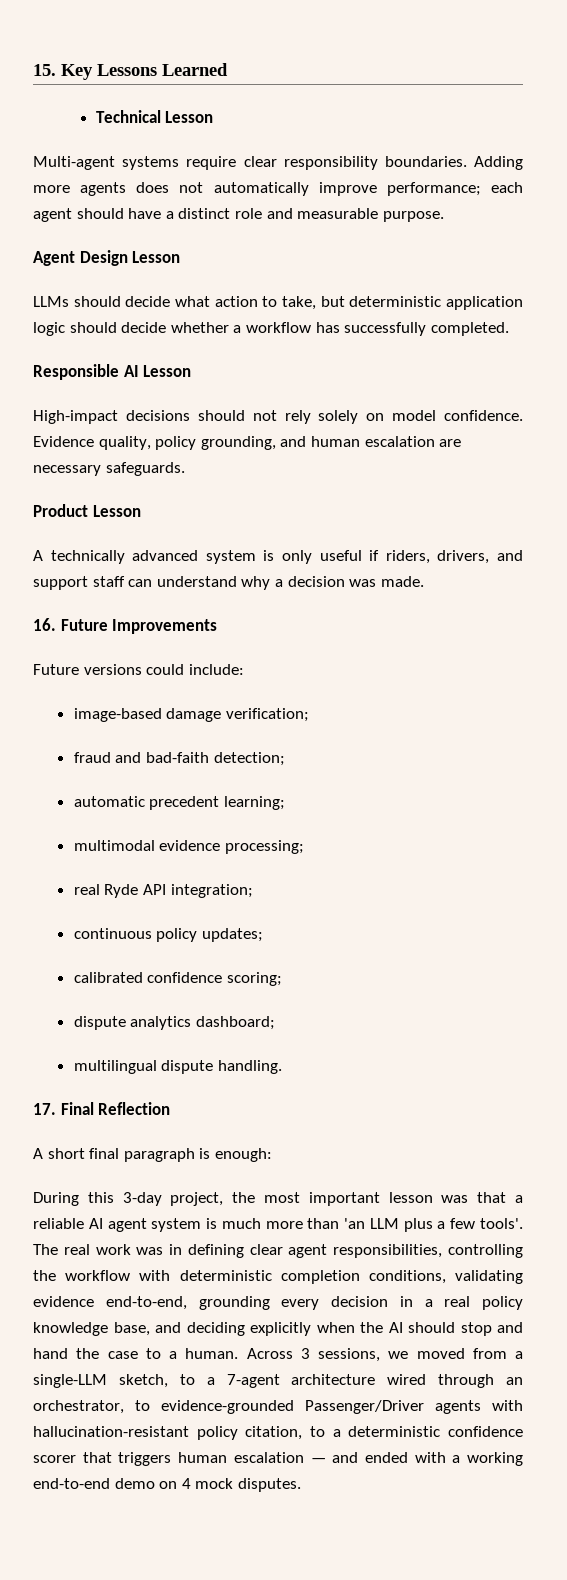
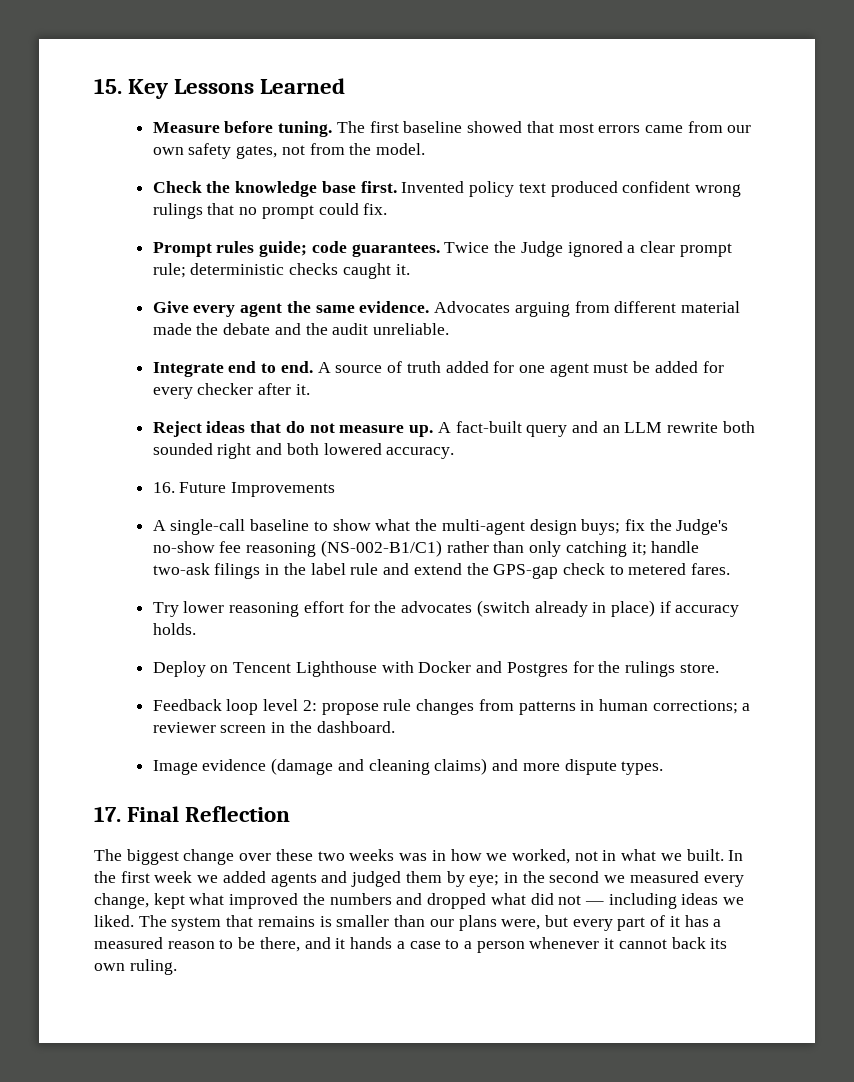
[95,110,214,123] [33,156,523,170] [33,182,523,196] [33,208,444,222] [33,250,181,266] [33,296,523,310] [33,322,509,336] [33,364,192,380] [33,410,523,424] [33,436,462,450] [33,462,185,476] [33,504,141,517] [33,550,524,564] [33,576,424,590] [33,618,218,634] [33,664,244,675] [73,708,309,722] [73,752,285,766] [73,796,285,810] [73,840,304,854] [73,884,253,898] [73,928,263,942] [73,972,282,986] [73,1016,275,1030] [73,1060,282,1074] [33,1102,171,1115] [33,1148,272,1162] [33,1192,523,1206] [33,1218,523,1232] [33,1244,523,1258] [33,1270,523,1284] [33,1296,523,1310] [33,1322,523,1336] [33,1348,523,1362] [33,1374,523,1388] [33,1400,523,1414] [33,1426,523,1440] [33,1452,523,1466] [33,1478,301,1492] Technical Lesson // Multi-agent systems require clear responsibility boundaries. Adding more agents does not automatically improve performance; each agent should have a distinct role and measurable purpose. // Agent Design Lesson // LLMs should decide what action to take, but deterministic application logic should decide whether a workflow has successfully completed. // Responsible AI Lesson // High-impact decisions should not rely solely on model confidence. Evidence quality, policy grounding, and human escalation are necessary safeguards. // Product Lesson // A technically advanced system is only useful if riders, drivers, and support staff can understand why a decision was made. // 16. Future Improvements // Future versions could include: // image-based damage verification; // fraud and bad-faith detection; // automatic precedent learning; // multimodal evidence processing; // real Ryde API integration; // continuous policy updates; // calibrated confidence scoring; // dispute analytics dashboard; // multilingual dispute handling. // 17. Final Reflection // A short final paragraph is enough: // During this 3-day project, the most important lesson was that a reliable AI agent system is much more than 'an LLM plus a few tools'. The real work was in defining clear agent responsibilities, controlling the workflow with deterministic completion conditions, validating evidence end-to-end, grounding every decision in a real policy knowledge base, and deciding explicitly when the AI should stop and hand the case to a human. Across 3 sessions, we moved from a single-LLM sketch, to a 7-agent architecture wired through an orchestrator, to evidence-grounded Passenger/Driver agents with hallucination-resistant policy citation, to a deterministic confidence scorer that triggers human escalation — and ended with a working end-to-end demo on 4 mock disputes. -> [152,121,752,137] [152,143,426,159] [152,181,741,197] [152,203,388,219] [152,241,732,257] [152,263,410,279] [152,301,740,317] [152,323,450,335] [152,361,724,377] [152,383,310,399] [152,421,755,437] [152,443,455,459] [152,482,336,497] [152,519,729,535] [152,540,700,557] [152,563,731,579] [152,600,740,617] [152,623,196,635] [152,661,719,677] [152,699,751,715] [152,721,395,733] [152,758,664,775] [94,806,291,822] [94,849,744,865] [94,871,744,887] [94,893,745,909] [94,915,722,931] [94,937,728,953] [94,959,177,975] Measure before tuning. The first baseline showed that most errors came from our own safety gates, not from the model. // Check the knowledge base first. Invented policy text produced confident wrong rulings that no prompt could fix. // Prompt rules guide; code guarantees. Twice the Judge ignored a clear prompt rule; deterministic checks caught it. // Give every agent the same evidence. Advocates arguing from different material made the debate and the audit unreliable. // Integrate end to end. A source of truth added for one agent must be added for every checker after it. // Reject ideas that do not measure up. A fact-built query and an LLM rewrite both sounded right and both lowered accuracy. // 16. Future Improvements // A single-call baseline to show what the multi-agent design buys; fix the Judge's no-show fee reasoning (NS-002-B1/C1) rather than only catching it; handle two-ask filings in the label rule and extend the GPS-gap check to metered fares. // Try lower reasoning effort for the advocates (switch already in place) if accuracy holds. // Deploy on Tencent Lighthouse with Docker and Postgres for the rulings store. // Feedback loop level 2: propose rule changes from patterns in human corrections; a reviewer screen in the dashboard. // Image evidence (damage and cleaning claims) and more dispute types. // 17. Final Reflection // The biggest change over these two weeks was in how we worked, not in what we built. In the first week we added agents and judged them by eye; in the second we measured every change, kept what improved the numbers and dropped what did not — including ideas we liked. The system that remains is smaller than our plans were, but every part of it has a measured reason to be there, and it hands a case to a person whenever it cannot back its own ruling.

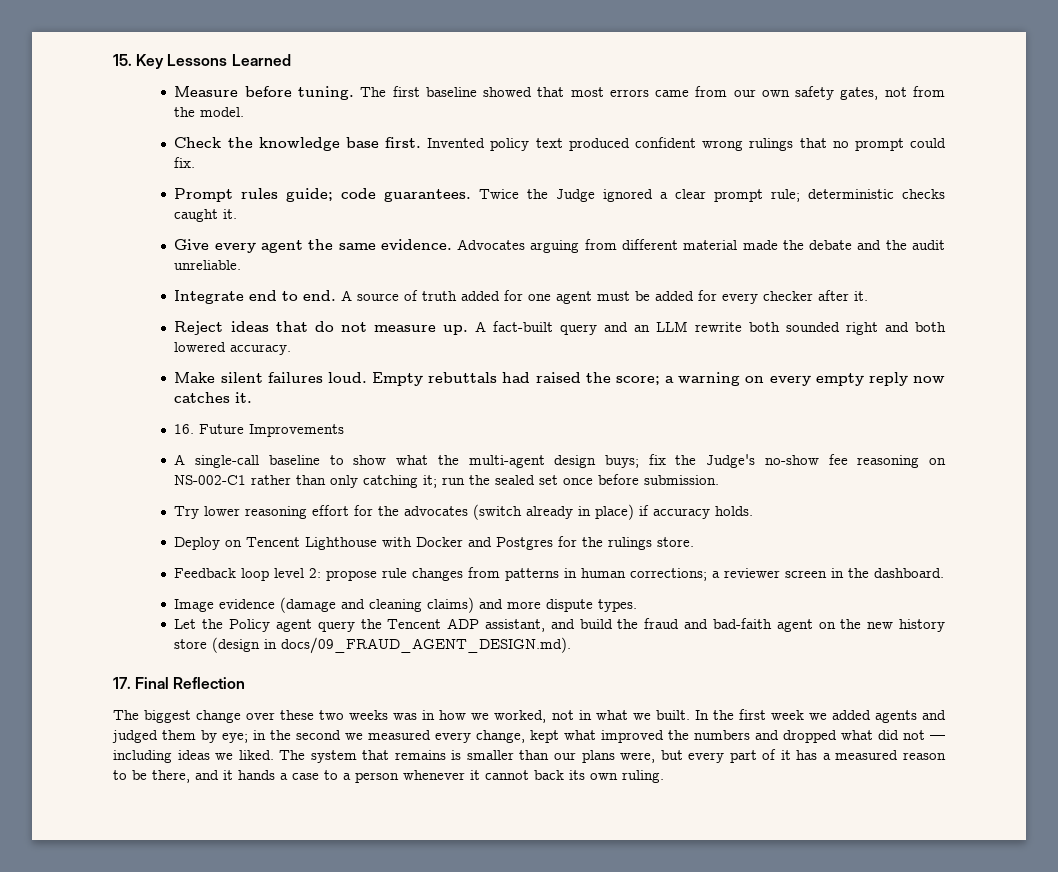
(455, 453) none -> [174,372,945,386] [174,392,253,403] // Make silent failures loud. Empty rebuttals had raised the score; a warning on every empty reply now catches it.
[320,540,442,557] (NS-002-B1/C1) -> [928,458,946,465] [174,475,247,485] on NS-002-C1
[651,541,700,553] [152,563,731,579] handle two-ask filings in the label rule and extend the GPS-gap check to metered fares. -> [442,474,720,485] run the sealed set once before submission.
(664, 768) none -> [174,618,946,632] [174,637,572,654] // Let the Policy agent query the Tencent ADP assistant, and build the fraud and bad-faith agent on the new history store (design in docs/09_FRAUD_AGENT_DESIGN.md).

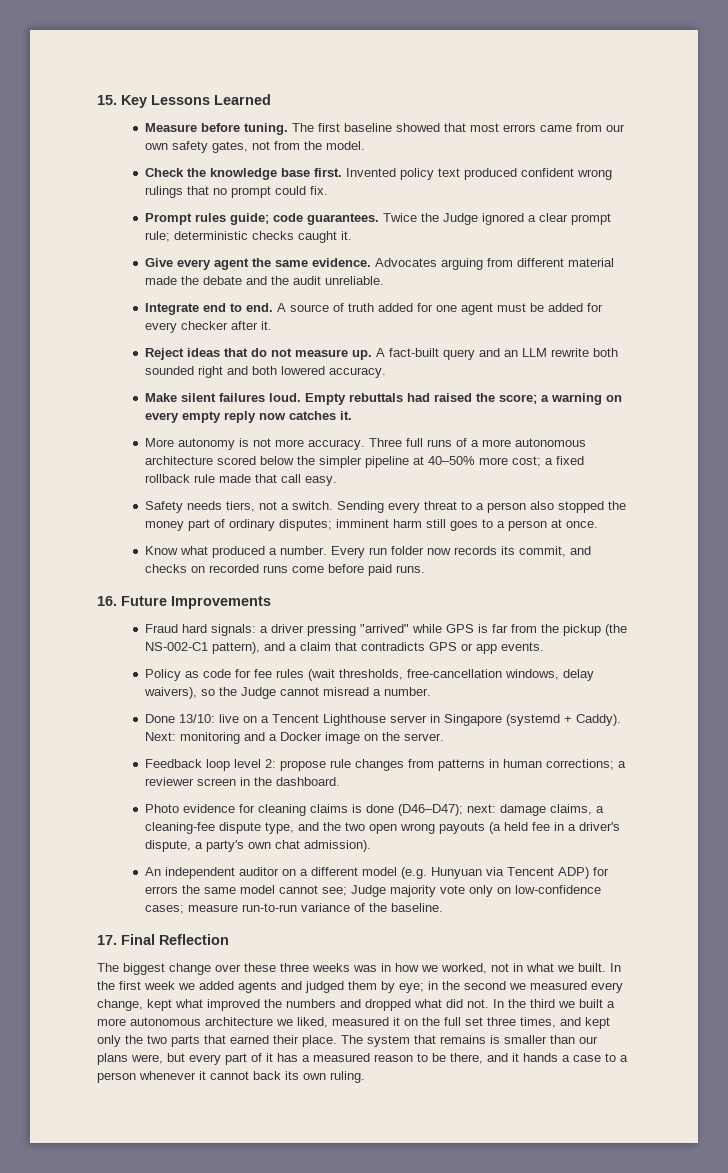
[174,424,345,437] [174,454,946,468] [174,474,720,488] [174,504,754,520] [174,536,695,550] 16. Future Improvements // A single-call baseline to show what the multi-agent design buys; fix the Judge's no-show fee reasoning on NS-002-C1 rather than only catching it; run the sealed set once before submission. // Try lower reasoning effort for the advocates (switch already in place) if accuracy holds. // Deploy on Tencent Lighthouse with Docker and Postgres for the rulings store. -> [144,438,586,450] [144,456,584,468] [144,474,337,486] [144,501,626,513] [144,519,598,531] [144,546,591,558] [144,564,425,576] [97,596,271,609] [144,624,627,636] [144,642,544,654] [144,669,594,681] [143,687,431,699] [144,714,621,726] [144,732,444,744] More autonomy is not more accuracy. Three full runs of a more autonomous architecture scored below the simpler pipeline at 40–50% more cost; a fixed rollback rule made that call easy. // Safety needs tiers, not a switch. Sending every threat to a person also stopped the money part of ordinary disputes; imminent harm still goes to a person at once. // Know what produced a number. Every run folder now records its commit, and checks on recorded runs come before paid runs. // 16. Future Improvements // Fraud hard signals: a driver pressing "arrived" while GPS is far from the pickup (the NS-002-C1 pattern), and a claim that contradicts GPS or app events. // Policy as code for fee rules (wait thresholds, free-cancellation windows, delay waivers), so the Judge cannot misread a number. // Done 13/10: live on a Tencent Lighthouse server in Singapore (systemd + Caddy). Next: monitoring and a Docker image on the server.
[174,597,638,613] [174,618,946,632] [174,637,572,654] Image evidence (damage and cleaning claims) and more dispute types. // Let the Policy agent query the Tencent ADP assistant, and build the fraud and bad-faith agent on the new history store (design in docs/09_FRAUD_AGENT_DESIGN.md). -> [144,804,604,816] [144,822,620,834] [144,840,371,852] [144,867,609,879] [144,885,601,897] [144,903,443,914] Photo evidence for cleaning claims is done (D46–D47); next: damage claims, a cleaning-fee dispute type, and the two open wrong payouts (a held fee in a driver's dispute, a party's own chat admission). // An independent auditor on a different model (e.g. Hunyuan via Tencent ADP) for errors the same model cannot see; Judge majority vote only on low-confidence cases; measure run-to-run variance of the baseline.
[319,710,345,720] two -> [280,963,309,972] three
[903,730,945,740] [113,750,274,763] not — including ideas we liked. -> [467,999,615,1008] [97,1017,610,1029] [97,1035,337,1047] not. In the third we built a more autonomous architecture we liked, measured it on the full set three times, and kept only the two parts that earned their place.

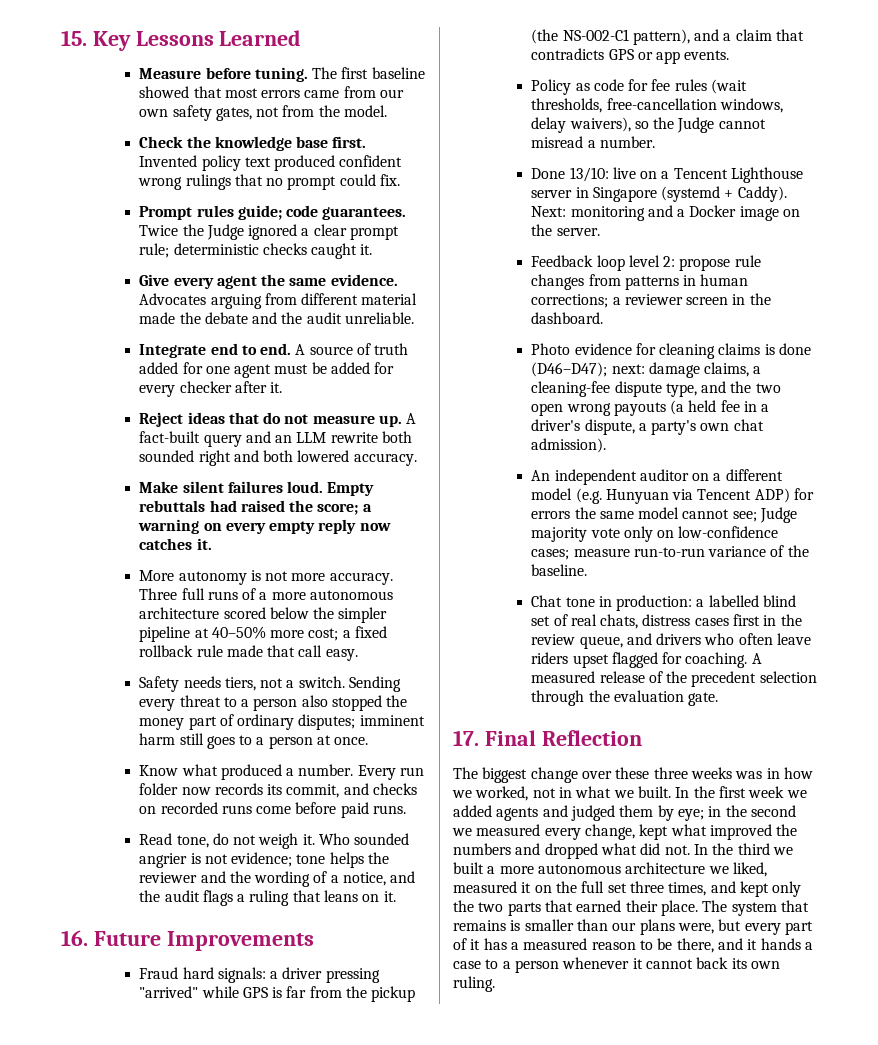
(425, 569) none -> [139,833,410,849] [139,852,390,868] [139,871,416,887] [139,890,396,906] // Read tone, do not weigh it. Who sounded angrier is not evidence; tone helps the reviewer and the wording of a notice, and the audit flags a ruling that leans on it.
(443, 907) none -> [531,595,797,611] [531,614,802,629] [531,633,812,649] [531,652,762,668] [531,671,817,687] [531,690,719,706] // Chat tone in production: a labelled blind set of real chats, distress cases first in the review queue, and drivers who often leave riders upset flagged for coaching. A measured release of the precedent selection through the evaluation gate.

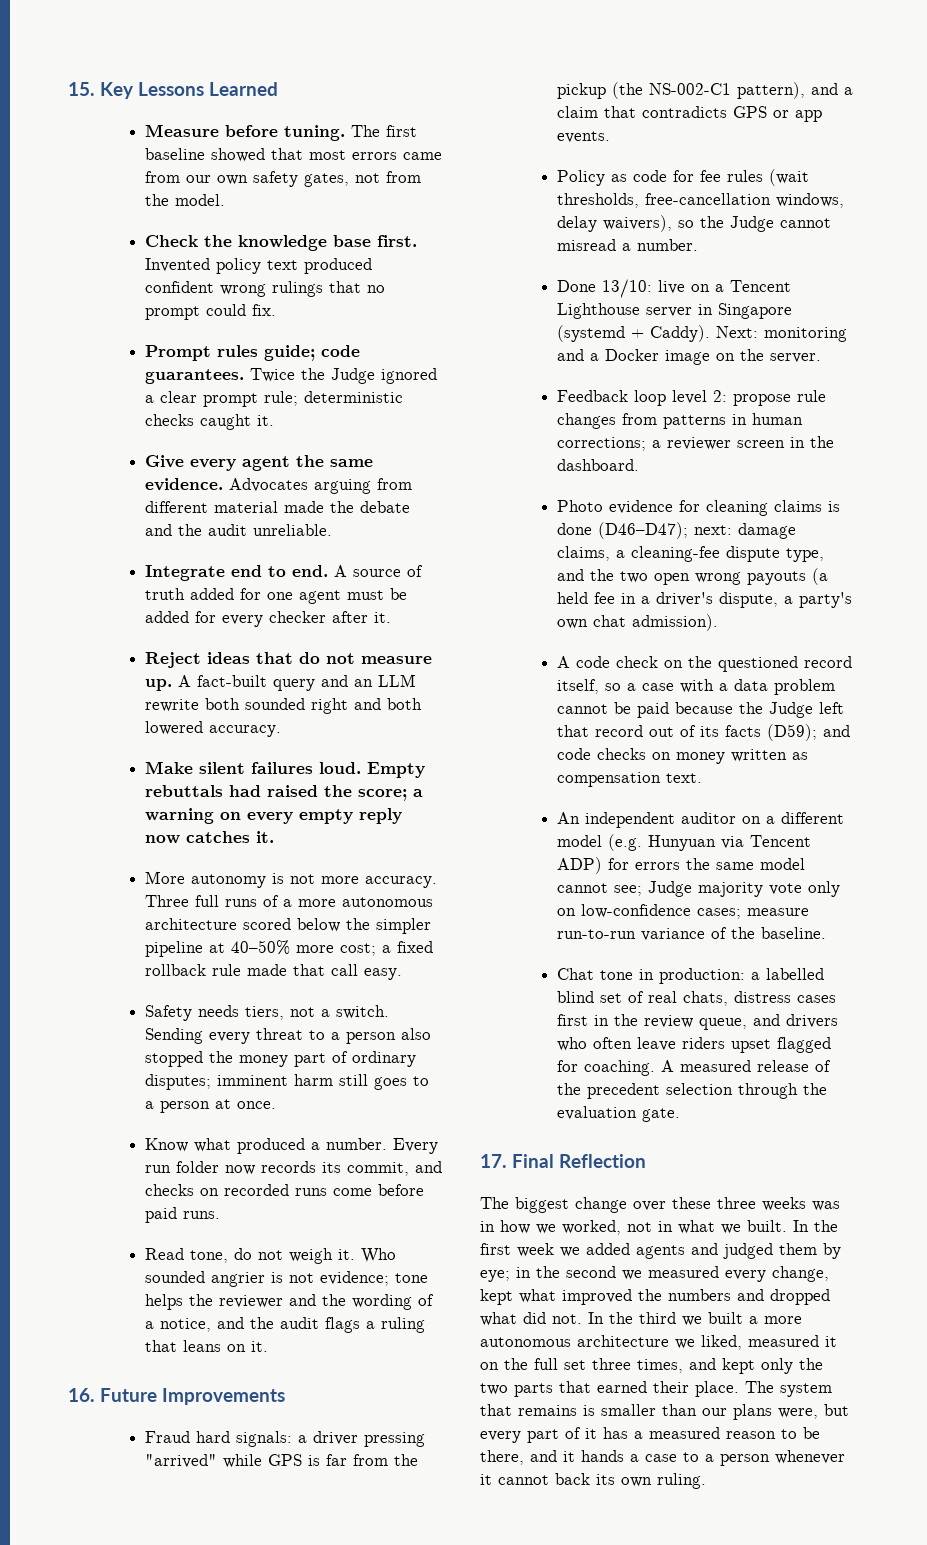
(607, 445) none -> [556,656,852,672] [556,679,835,695] [556,702,844,718] [556,724,850,741] [556,748,808,764] [556,772,702,787] // A code check on the questioned record itself, so a case with a data problem cannot be paid because the Judge left that record out of its facts (D59); and code checks on money written as compensation text.

